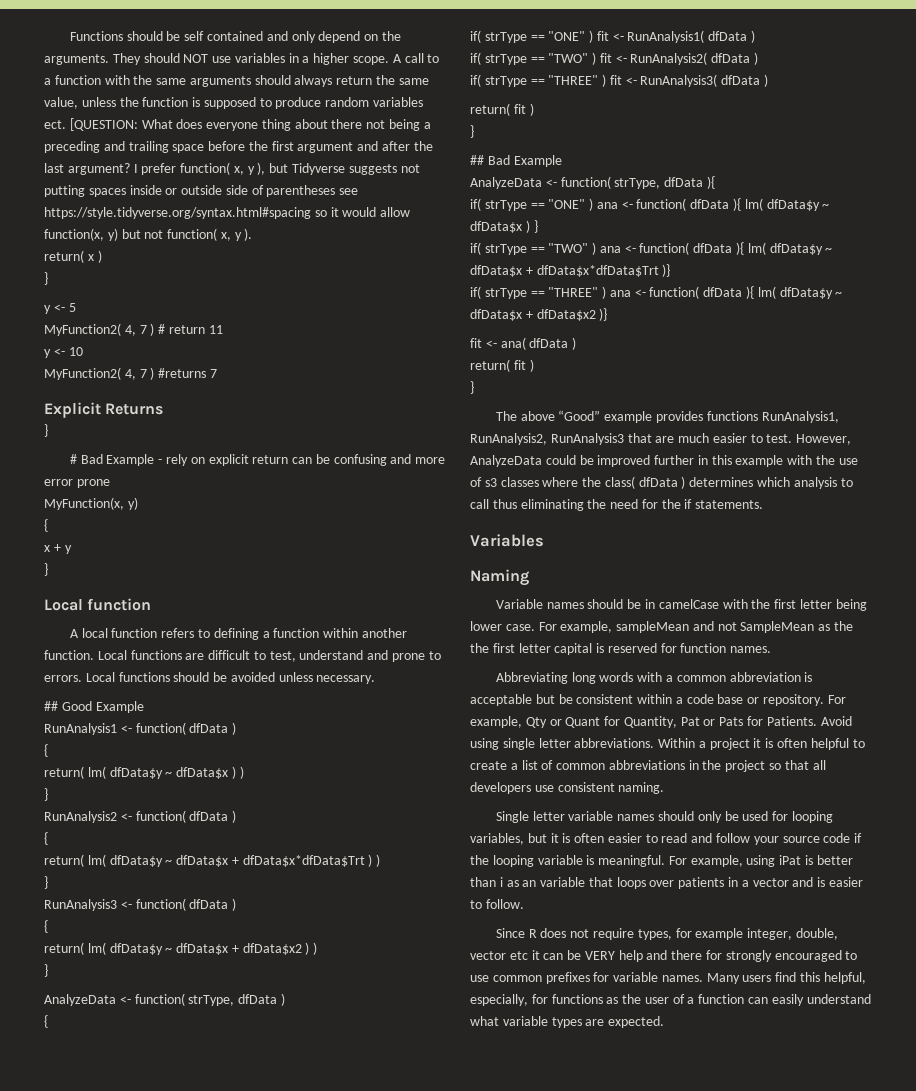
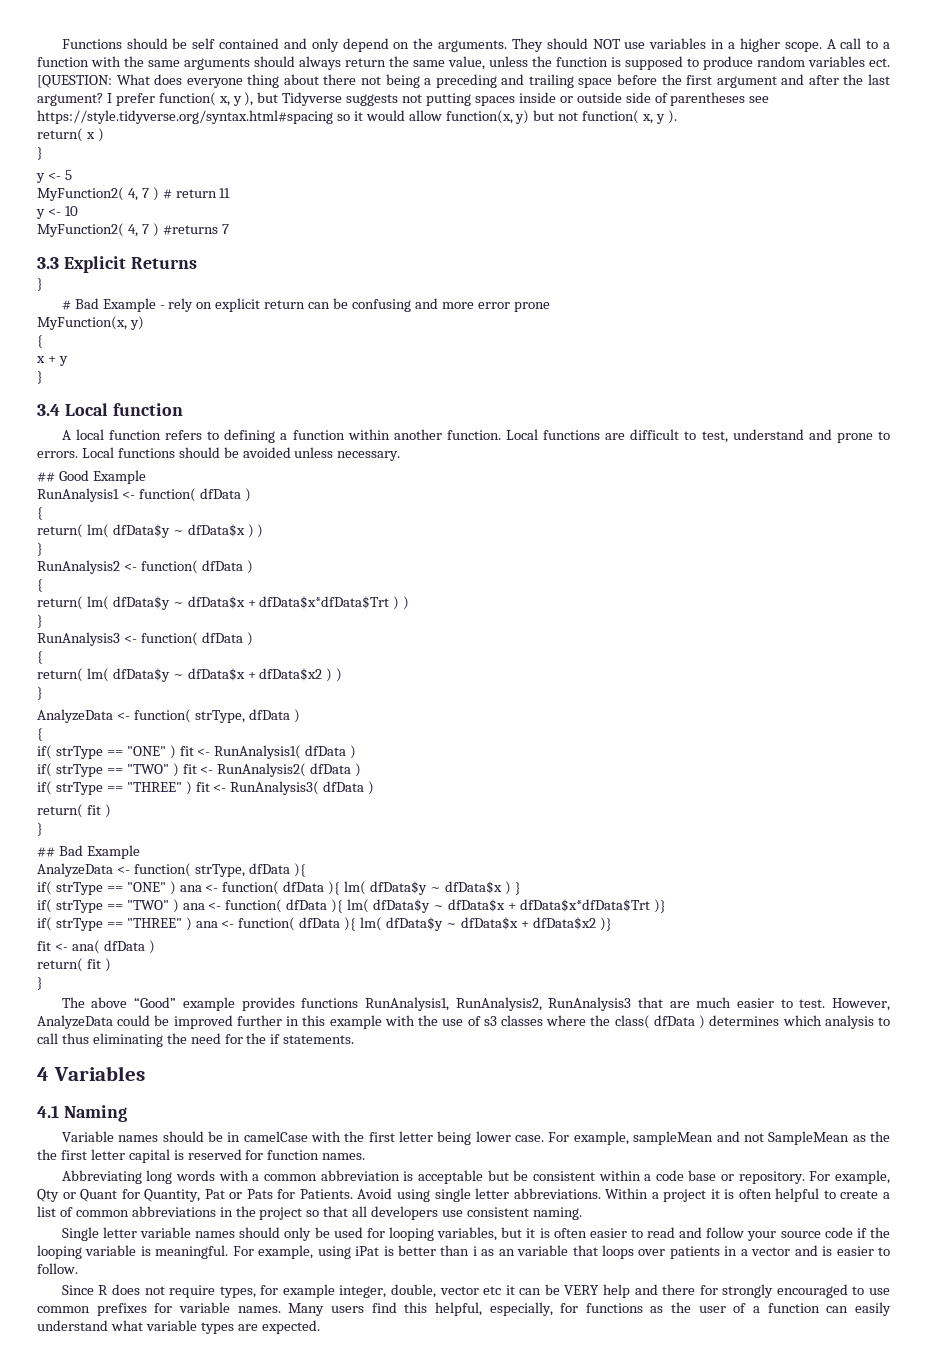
(217, 373) none -> [37,257,59,269] 3.3
(48, 569) none -> [37,404,60,416] 3.4
(764, 504) none -> [37,1067,49,1081] 4
(544, 540) none -> [37,1105,59,1118] 4.1

